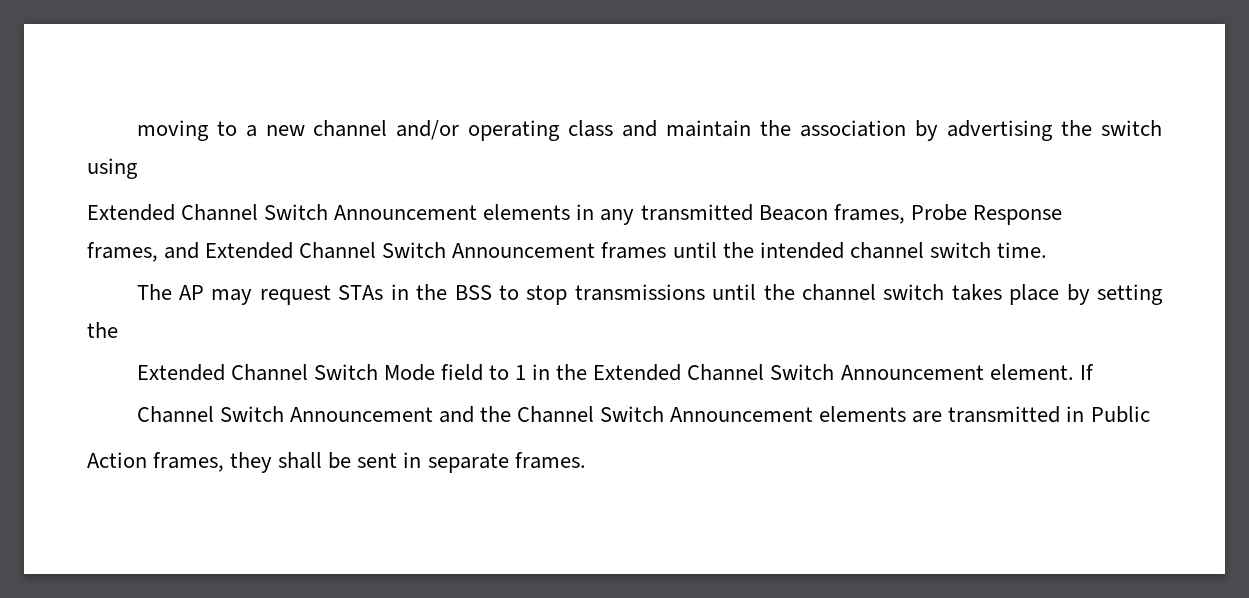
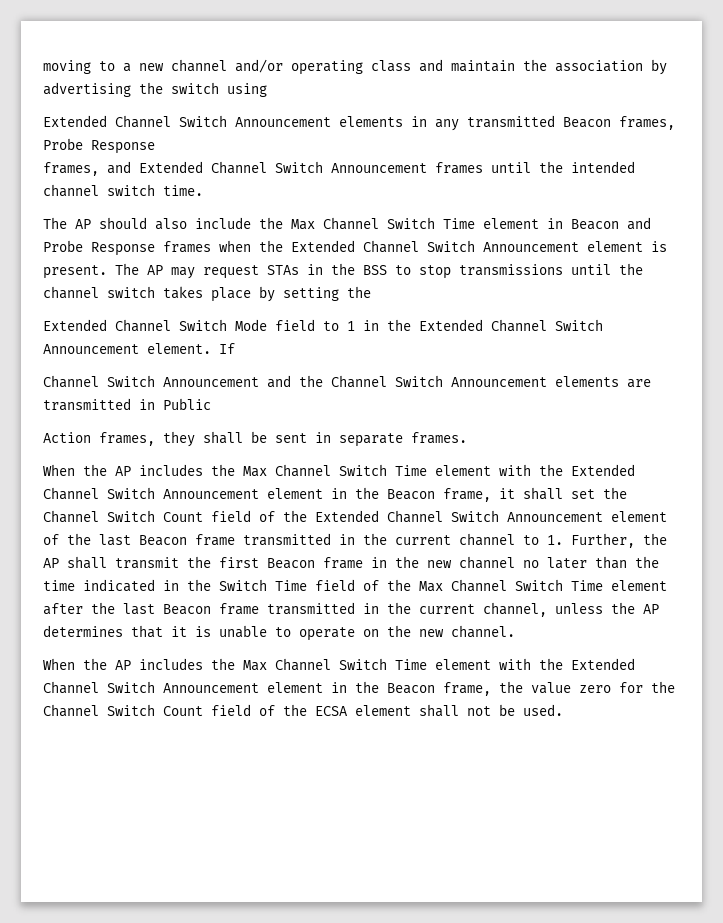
(205, 292) none -> [99,217,651,230] [43,240,667,256] [43,263,163,279] should also include the Max Channel Switch Time element in Beacon and Probe Response frames when the Extended Channel Switch Announcement element is present. The AP
(586, 460) none -> [43,464,635,477] [43,487,627,502] [43,510,667,523] [43,533,667,548] [43,556,659,569] [43,579,667,592] [43,602,659,617] [43,625,515,641] [43,658,635,671] [43,681,675,696] [43,704,563,717] // When the AP includes the Max Channel Switch Time element with the Extended Channel Switch Announcement element in the Beacon frame, it shall set the Channel Switch Count field of the Extended Channel Switch Announcement element of the last Beacon frame transmitted in the current channel to 1. Further, the AP shall transmit the first Beacon frame in the new channel no later than the time indicated in the Switch Time field of the Max Channel Switch Time element after the last Beacon frame transmitted in the current channel, unless the AP determines that it is unable to operate on the new channel. // When the AP includes the Max Channel Switch Time element with the Extended Channel Switch Announcement element in the Beacon frame, the value zero for the Channel Switch Count field of the ECSA element shall not be used.

